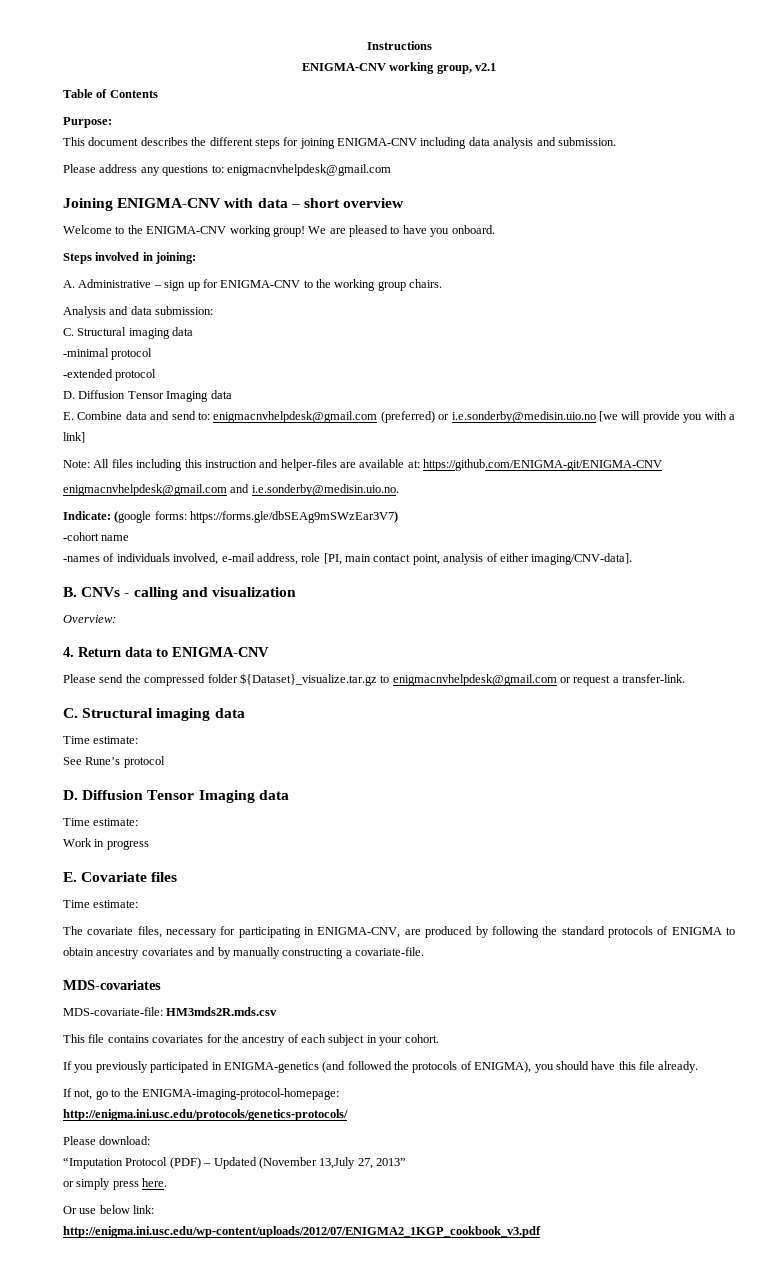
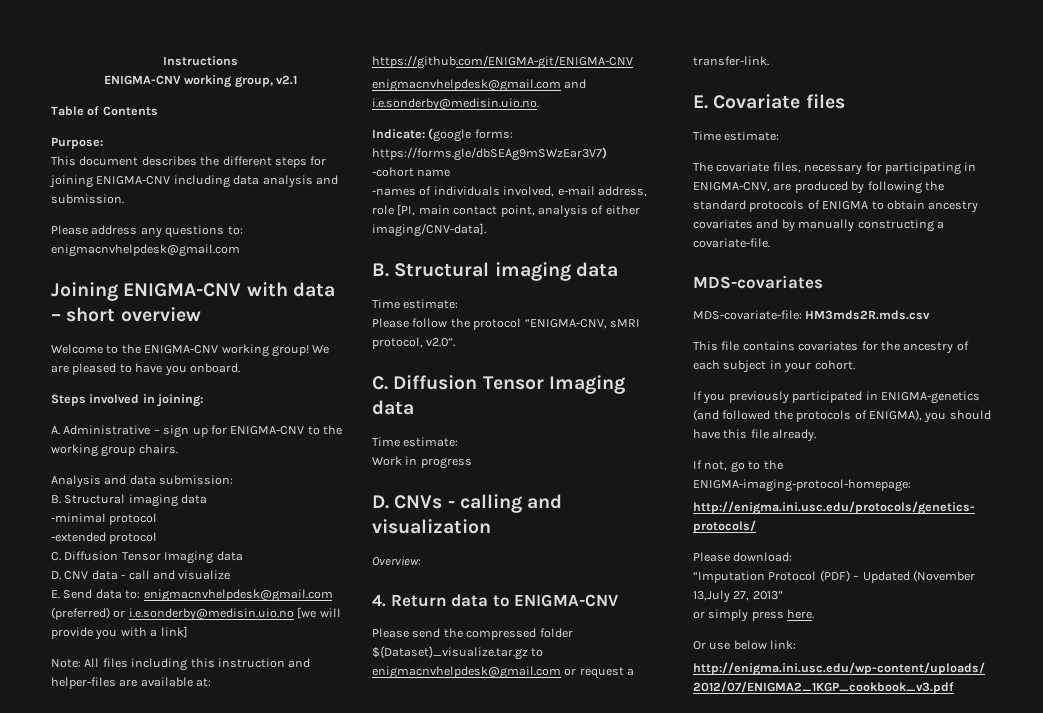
[63,328,74,336] C. -> [51,495,61,504] B.
[63,390,232,402] [63,411,196,420] D. Diffusion Tensor Imaging data // E. Combine data and send -> [51,551,243,564] [51,570,231,580] [51,589,122,599] C. Diffusion Tensor Imaging data // D. CNV data - call and visualize // E. Send data
(77, 592) none -> [394,262,618,281] [372,299,459,309] [372,318,640,330] [372,337,456,349] [372,375,625,394] [372,400,414,415] [372,437,459,447] [372,456,472,469] [372,495,389,509] Structural imaging data // Time estimate: // Please follow the protocol “ENIGMA-CNV, sMRI protocol, v2.0”. // C. Diffusion Tensor Imaging data // Time estimate: // Work in progress // D.
[63,708,245,721] [63,736,139,744] [63,756,165,768] [63,790,289,803] [63,818,139,826] [63,838,149,850] // C. Structural imaging data // Time estimate: // See Rune’s protocol // D. Diffusion Tensor Imaging data // Time estimate: // Work in progress -> (769, 61) none

